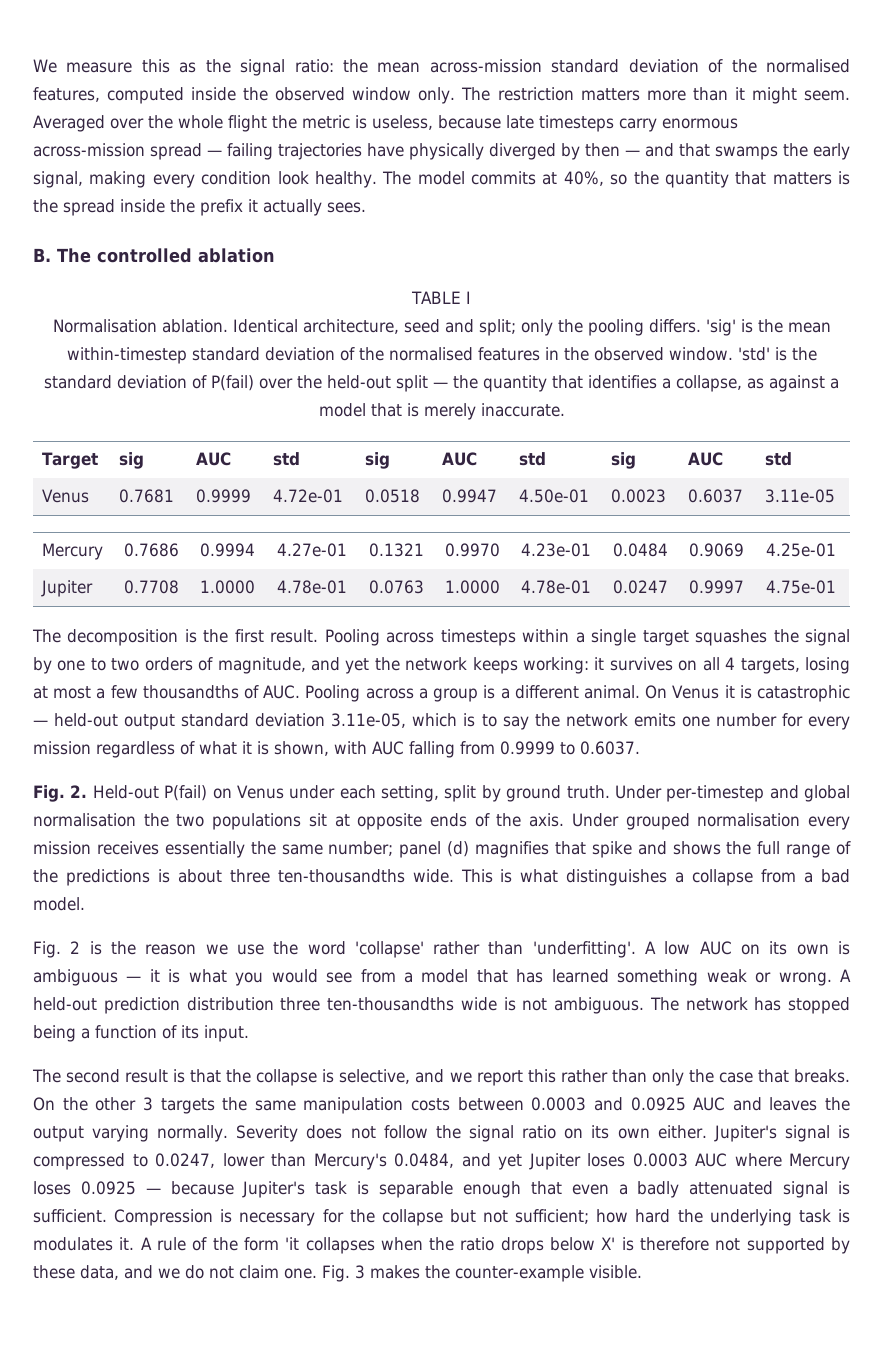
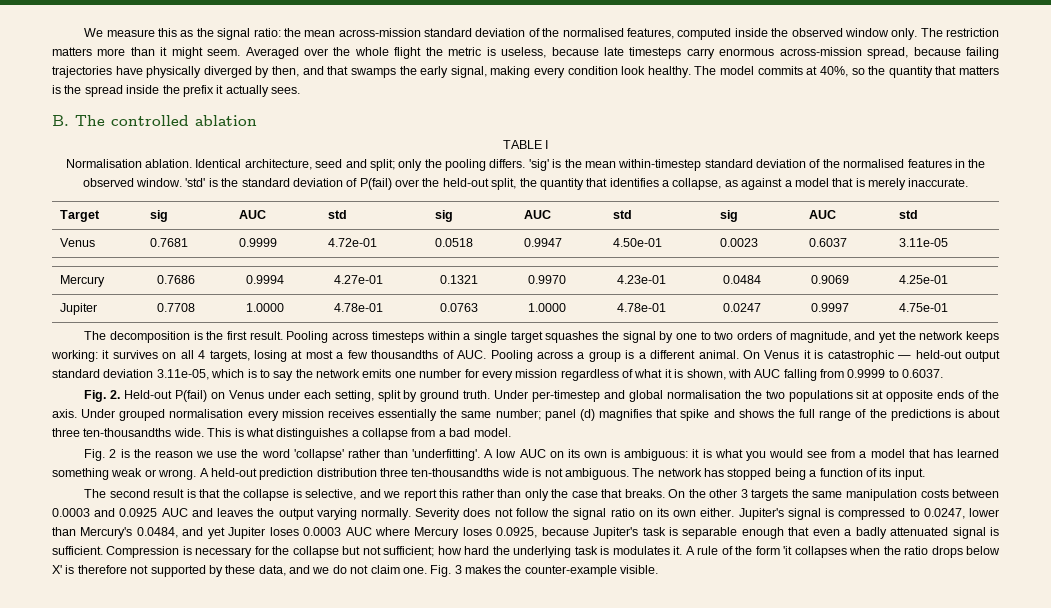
[150,143,222,160] spread — -> [867,47,961,59] spread, because
[585,143,640,157] then — -> [272,66,300,77] then,
[396,375,448,392] split — -> [491,178,517,190] split,
[33,969,142,986] ambiguous — -> [624,449,689,461] ambiguous:
[80,1181,161,1195] 0.0925 — -> [496,527,538,538] 0.0925,

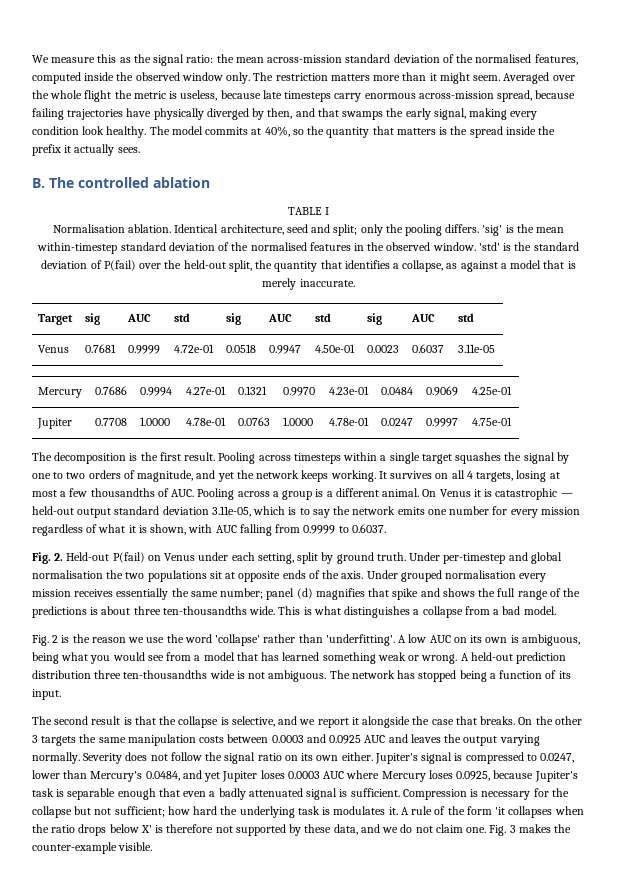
[51,350,110,362] working: it -> [330,470,387,482] working. It
[624,449,712,461] ambiguous: it is -> [521,634,580,646] [32,652,59,664] ambiguous, being
[439,489,549,501] this rather than only -> [351,716,411,728] it alongside

